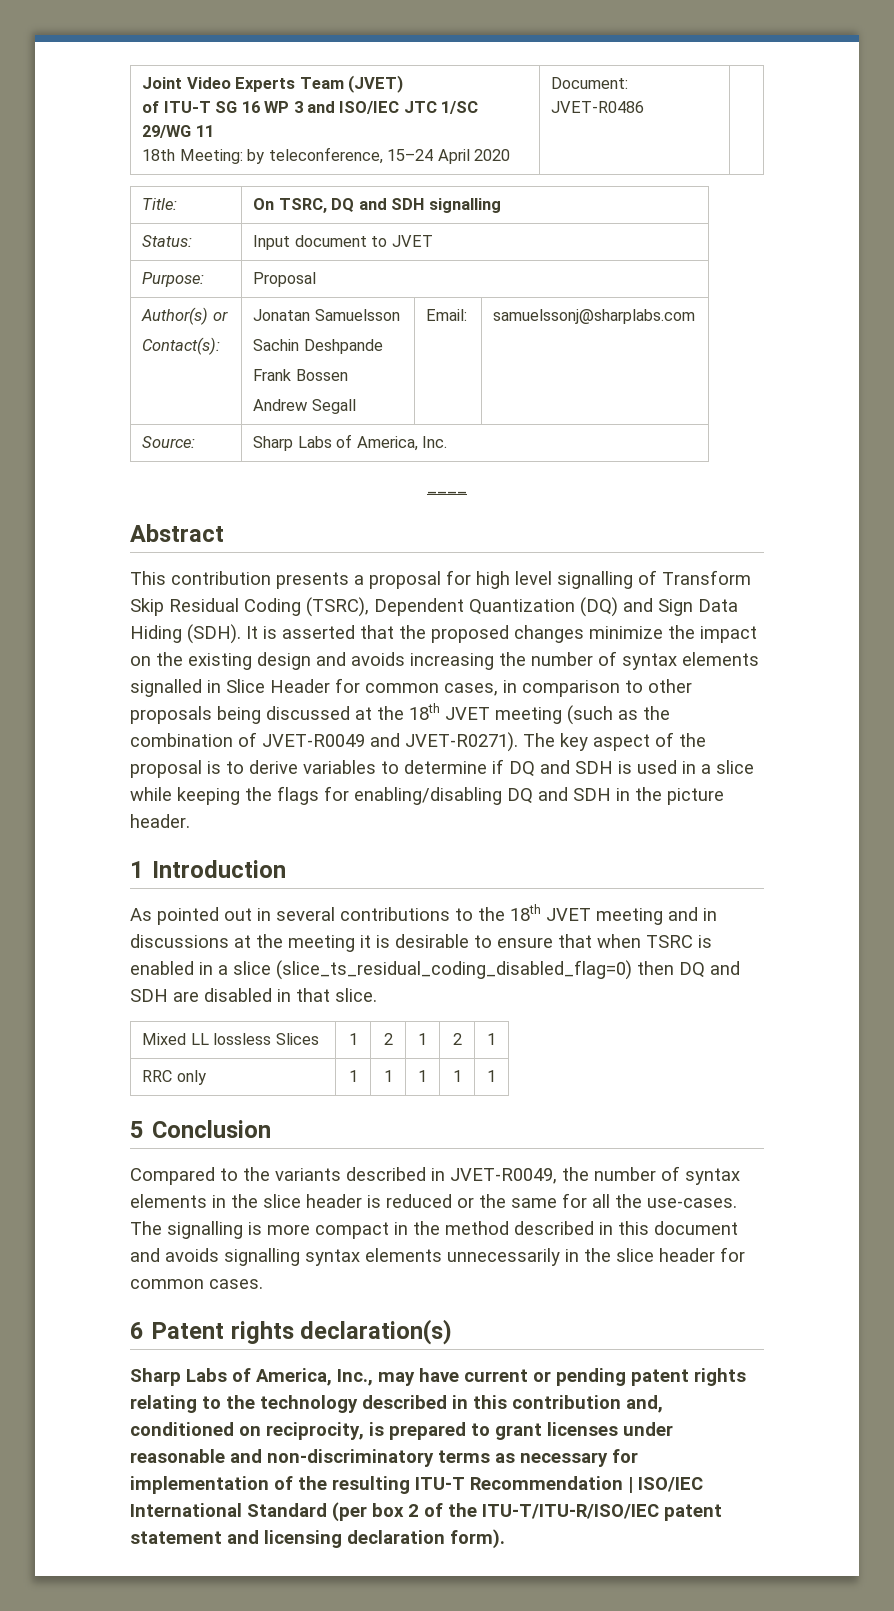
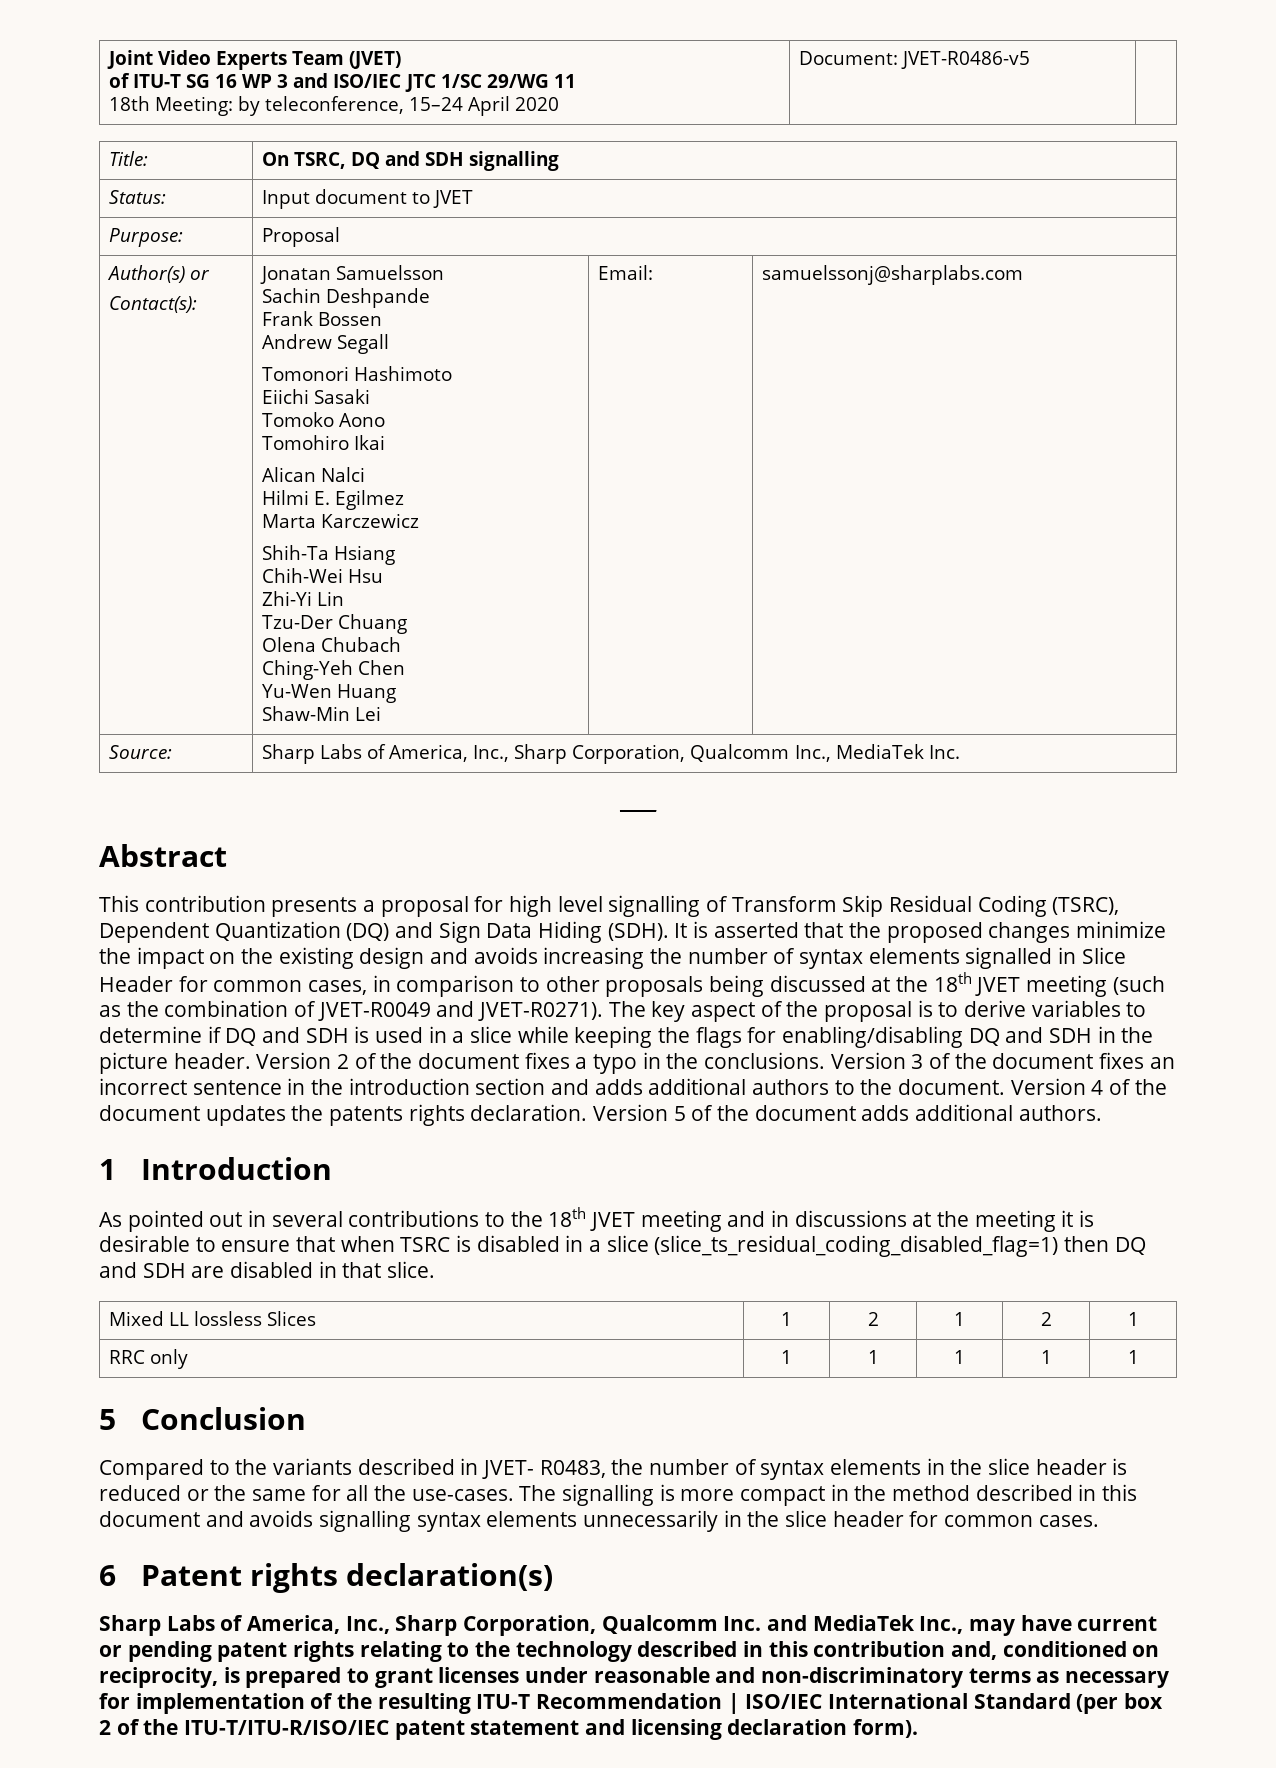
[551,101,645,113] JVET-R0486 -> [900,51,1030,69] JVET-R0486-v5
(356, 406) none -> [261,366,452,381] [261,389,370,404] [261,412,385,427] [261,435,385,450] [261,467,365,482] [261,490,404,510] [261,513,419,528] [261,545,395,565] [261,568,383,583] [261,591,344,606] [261,614,407,634] [261,637,401,652] [261,660,405,680] [261,684,396,703] [261,706,381,721] // Tomonori Hashimoto // Eiichi Sasaki // Tomoko Aono // Tomohiro Ikai // Alican Nalci // Hilmi E. Egilmez // Marta Karczewicz // Shih-Ta Hsiang // Chih-Wei Hsu // Zhi-Yi Lin // Tzu-Der Chuang // Olena Chubach // Ching-Yeh Chen // Yu-Wen Huang // Shaw-Min Lei
(418, 443) none -> [473,744,924,764] Inc., Sharp Corporation, Qualcomm Inc., MediaTek
(190, 821) none -> [256,1052,1175,1074] [99,1078,1167,1095] [99,1104,1102,1126] Version 2 of the document fixes a typo in the conclusions. Version 3 of the document fixes an incorrect sentence in the introduction section and adds additional authors to the document. Version 4 of the document updates the patents rights declaration. Version 5 of the document adds additional authors.
[130,960,632,980] enabled in a slice (slice_ts_residual_coding_disabled_flag=0) -> [476,1235,1059,1257] disabled in a slice (slice_ts_residual_coding_disabled_flag=1)
[450,1168,557,1184] JVET-R0049, -> [482,1460,606,1479] JVET- R0483,
(373, 1377) none -> [395,1615,964,1636] Sharp Corporation, Qualcomm Inc. and MediaTek Inc.,

